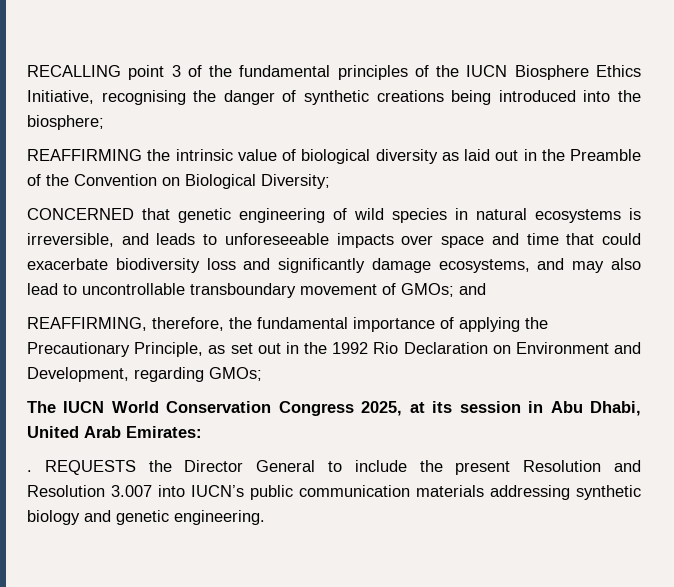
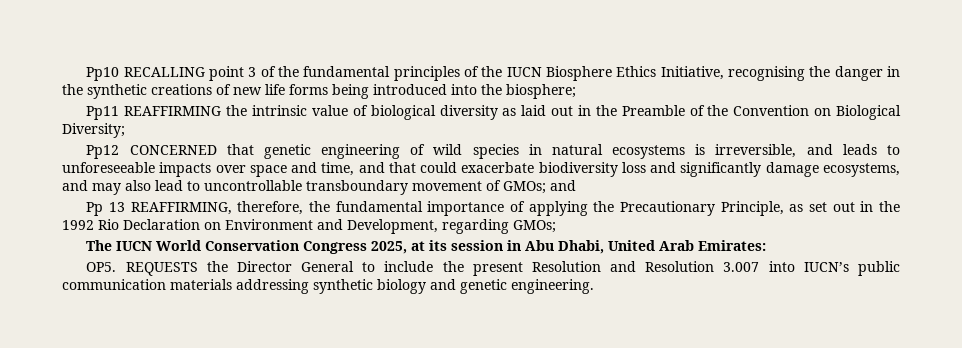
(27, 71) none -> [86,67,120,81] Pp10
[282,90,444,105] of synthetic creations -> [886,66,900,77] [62,84,328,99] in the synthetic creations of new life forms
(104, 122) none -> [86,106,120,120] Pp11
(330, 181) none -> [86,145,120,159] Pp12
[526,233,559,245] time -> [321,162,385,176] time, and
(486, 289) none -> [86,202,126,216] Pp 13
[27,470,32,472] . -> [86,262,117,272] OP5.

